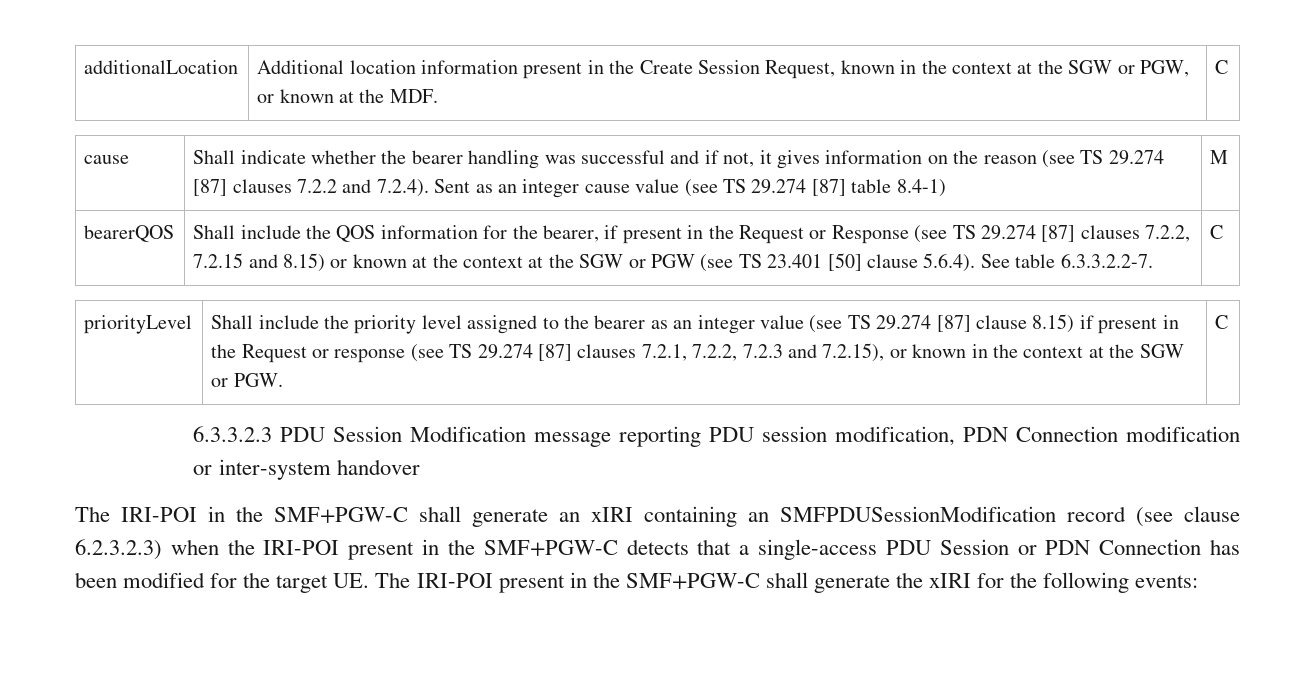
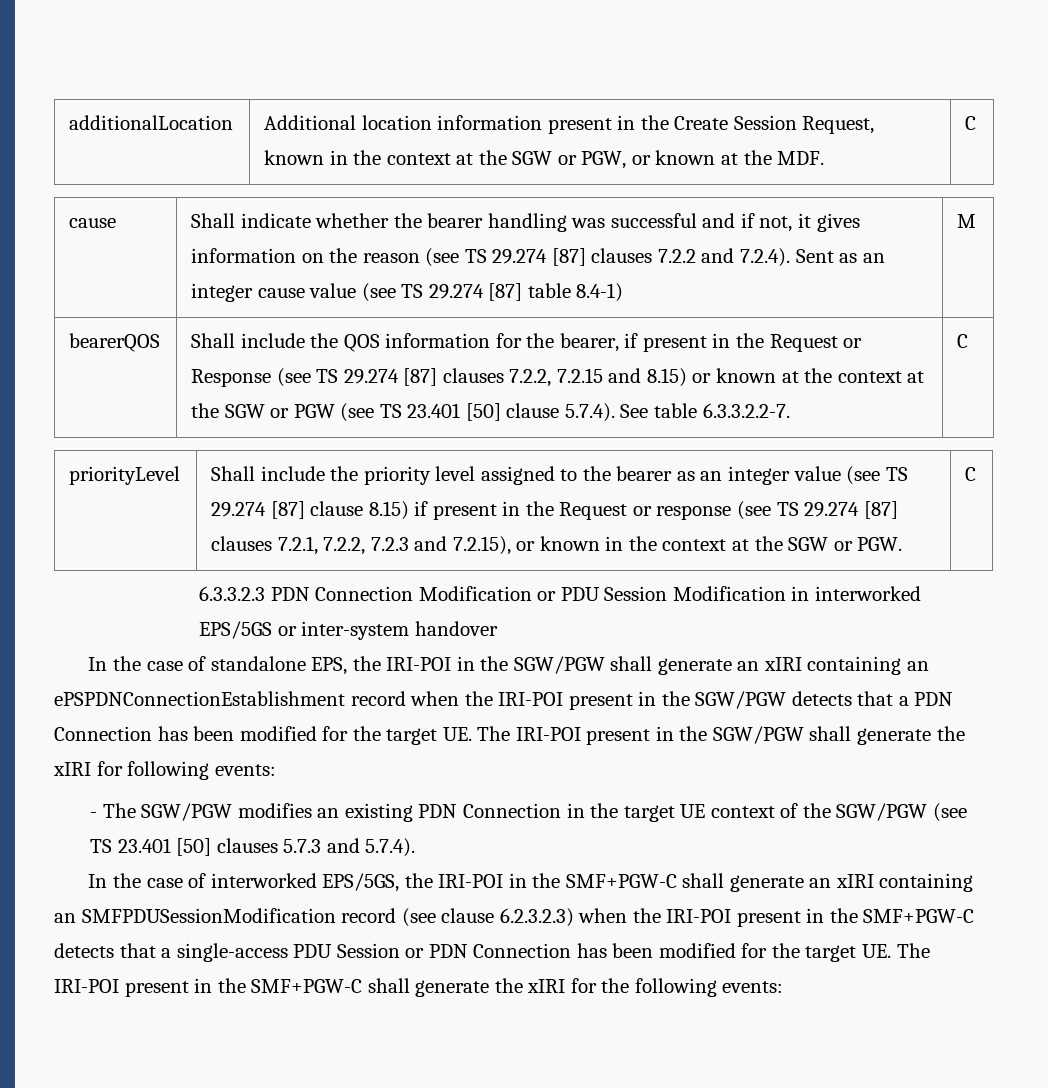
[923,253,976,272] 5.6.4). -> [564,403,615,422] 5.7.4).
[280,426,1240,447] [193,459,420,480] [75,506,110,522] PDU Session Modification message reporting PDU session modification, PDN Connection modification or inter-system handover // The -> [270,586,921,601] [199,621,498,640] [88,656,930,675] [54,691,954,710] [54,726,965,745] [53,761,276,780] [90,803,967,822] [90,838,416,857] [88,873,433,892] PDN Connection Modification or PDU Session Modification in interworked EPS/5GS or inter-system handover // In the case of standalone EPS, the IRI-POI in the SGW/PGW shall generate an xIRI containing an ePSPDNConnectionEstablishment record when the IRI-POI present in the SGW/PGW detects that a PDN Connection has been modified for the target UE. The IRI-POI present in the SGW/PGW shall generate the xIRI for following events: // - The SGW/PGW modifies an existing PDN Connection in the target UE context of the SGW/PGW (see TS 23.401 [50] clauses 5.7.3 and 5.7.4). // In the case of interworked EPS/5GS, the

